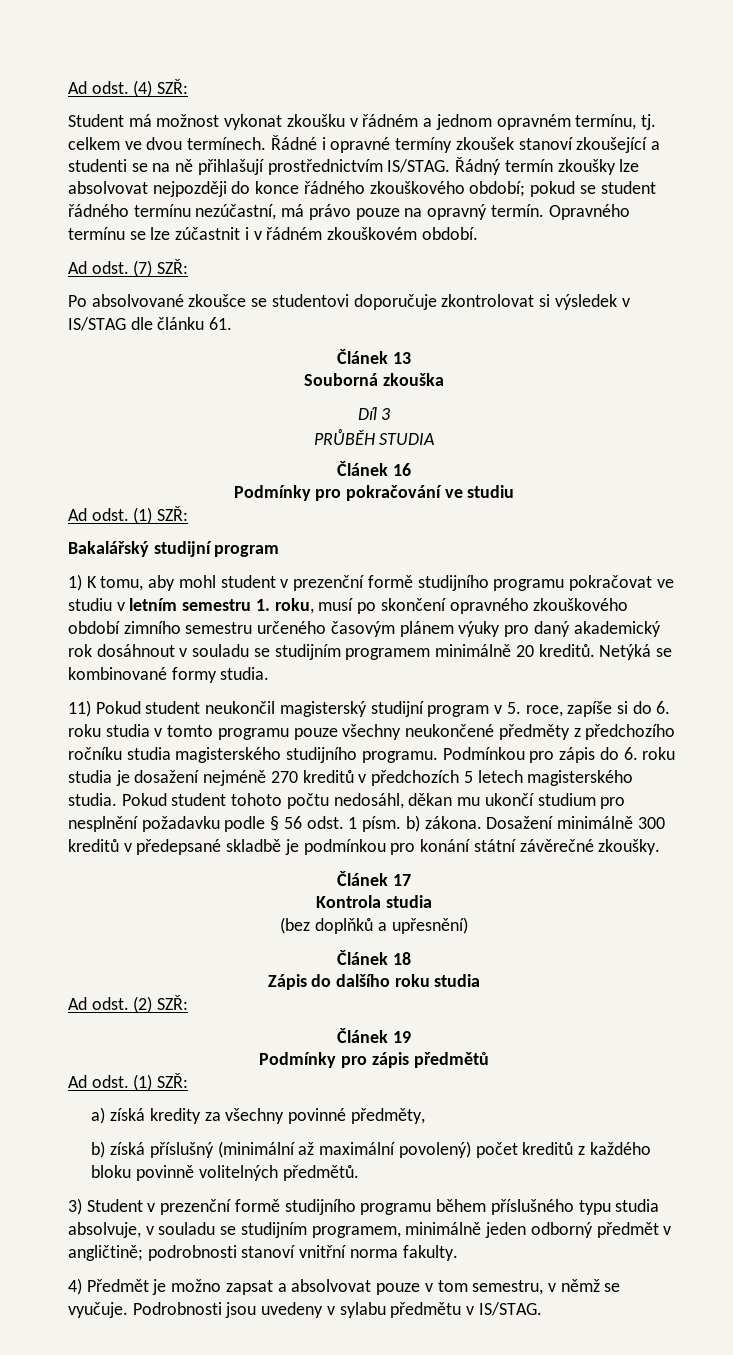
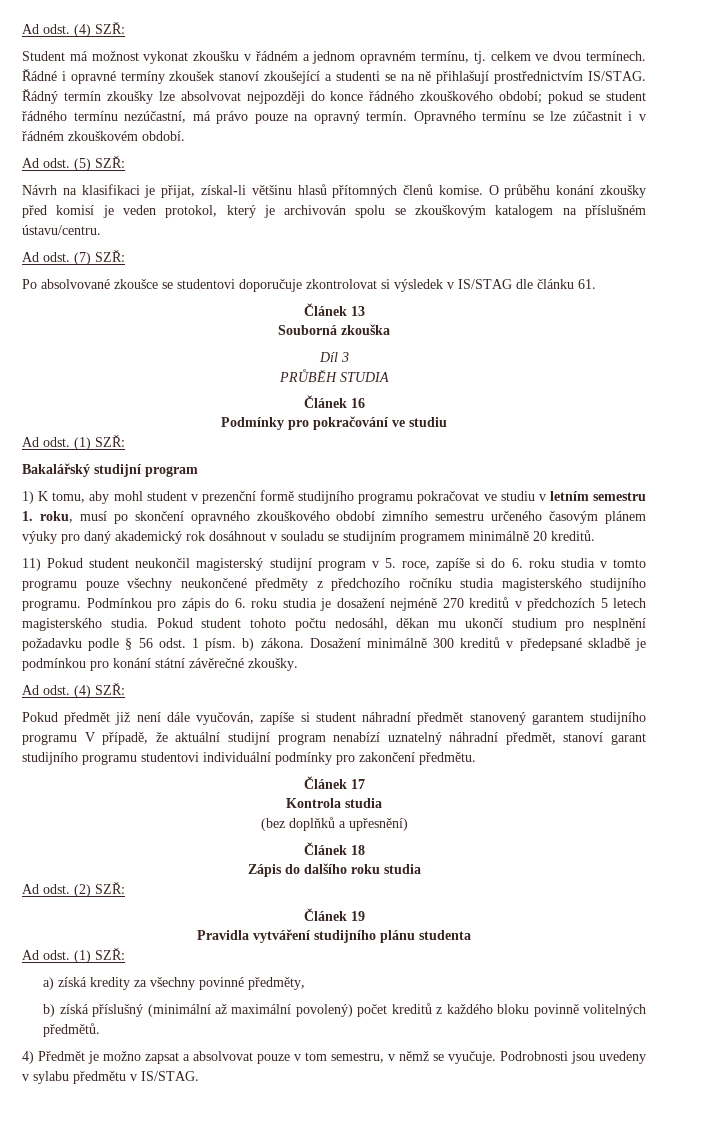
(478, 233) none -> [22,156,125,171] [22,184,646,198] [22,205,646,218] [22,225,101,235] // Ad odst. (5) SZŘ: // Návrh na klasifikaci je přijat, získal-li většinu hlasů přítomných členů komise. O průběhu konání zkoušky před komisí je veden protokol, který je archivován spolu se zkouškovým katalogem na příslušném ústavu/centru.
[599,644,672,660] [68,667,270,683] Netýká se kombinované formy studia. -> (595, 535) none
(661, 847) none -> [22,683,125,698] [22,712,646,725] [22,732,646,745] [22,752,476,765] // Ad odst. (4) SZŘ: // Pokud předmět již není dále vyučován, zapíše si student náhradní předmět stanovený garantem studijního programu V případě, že aktuální studijní program nenabízí uznatelný náhradní předmět, stanoví garant studijního programu studentovi individuální podmínky pro zakončení předmětu.
[259,1052,489,1068] Podmínky pro zápis předmětů -> [197,929,471,943] Pravidla vytváření studijního plánu studenta
[68,1198,660,1215] [68,1222,672,1238] [68,1245,458,1261] // 3) Student v prezenční formě studijního programu během příslušného typu studia absolvuje, v souladu se studijním programem, minimálně jeden odborný předmět v angličtině; podrobnosti stanoví vnitřní norma fakulty. -> (101, 1030) none

